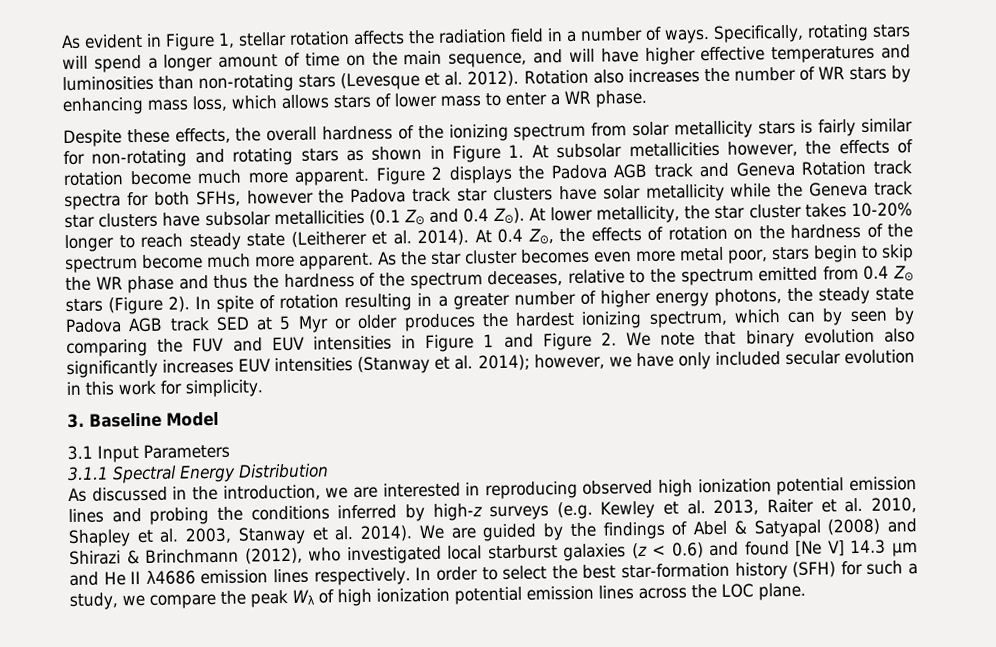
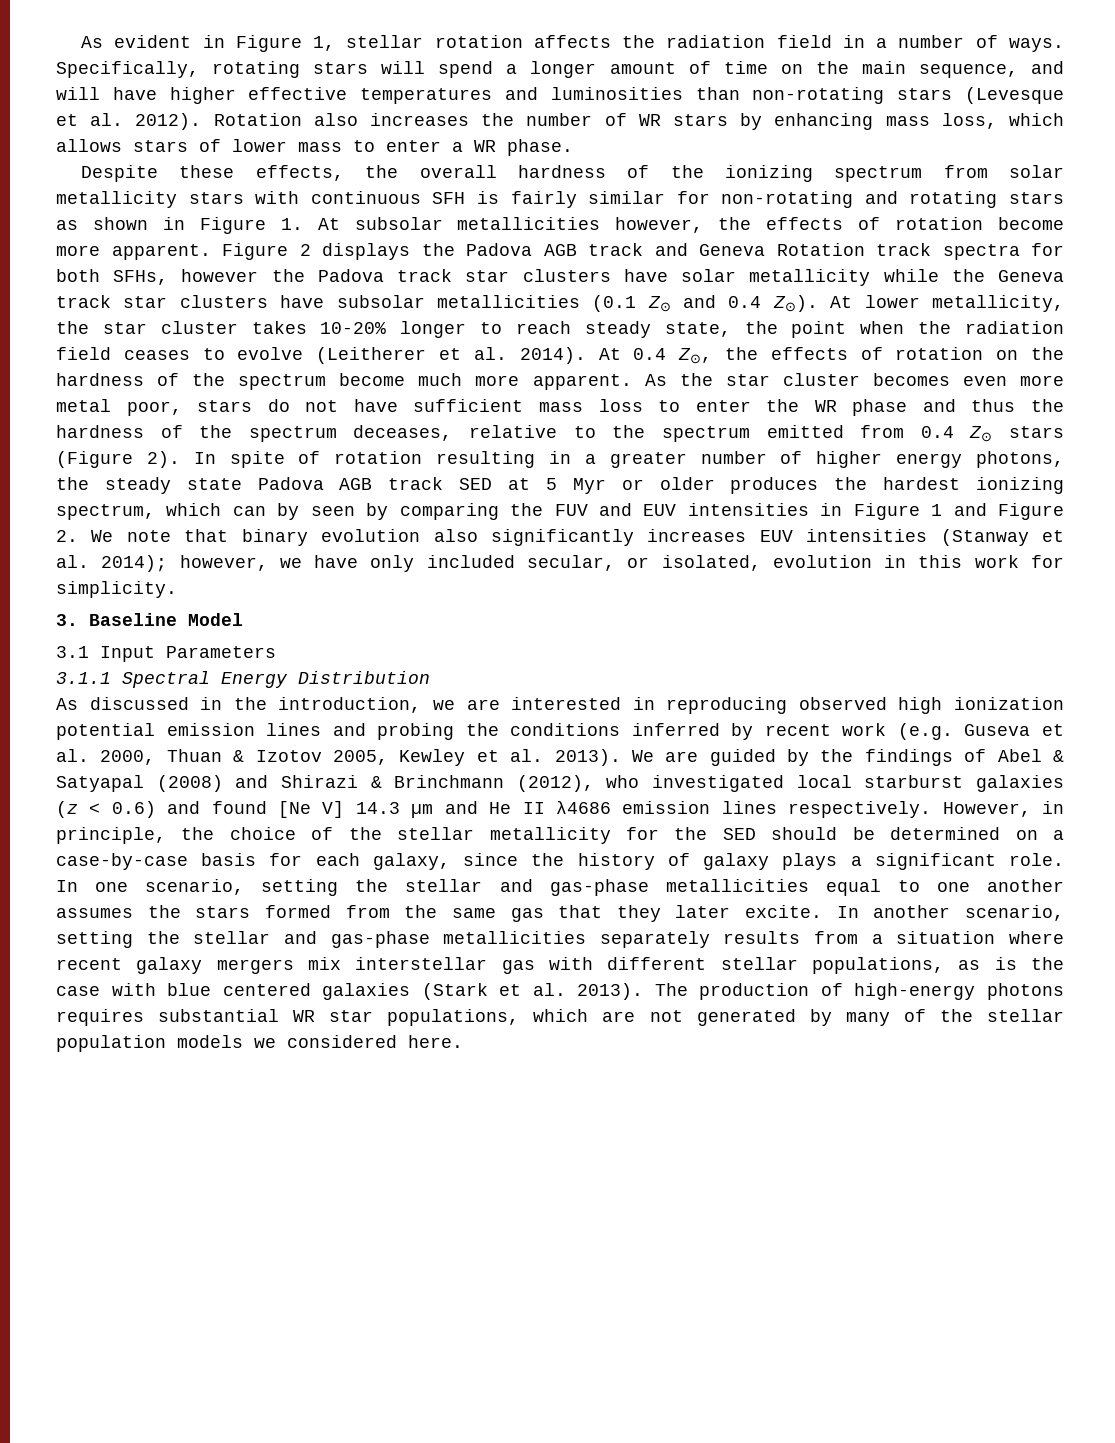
(796, 127) none -> [255,191,466,204] with continuous SFH
[197,169,243,185] much -> (1064, 223) none
[246,232,285,247] state -> [664,321,1065,338] [56,347,304,360] state, the point when the radiation field ceases to evolve
[813,244,914,263] begin to skip -> [267,399,751,412] do not have sufficient mass loss to enter
[784,350,841,366] secular -> [527,555,761,571] secular, or isolated,
[432,497,917,521] [68,525,414,548] high-z surveys (e.g. Kewley et al. 2013, Raiter et al. 2010, Shapley et al. 2003, Stanway et al. 2014). -> [764,723,1064,740] [56,749,621,766] recent work (e.g. Guseva et al. 2000, Thuan & Izotov 2005, Kewley et al. 2013).
[415,560,919,581] [69,582,806,611] In order to select the best star-formation history (SFH) for such a study, we compare the peak Wλ of high ionization potential emission lines across the LOC plane. -> [942,801,1064,817] [56,827,1065,844] [56,853,1065,870] [56,879,1064,896] [56,905,1064,922] [56,931,1064,948] [56,957,1065,974] [56,983,1064,1000] [56,1009,1065,1026] [56,1035,463,1052] However, in principle, the choice of the stellar metallicity for the SED should be determined on a case-by-case basis for each galaxy, since the history of galaxy plays a significant role. In one scenario, setting the stellar and gas-phase metallicities equal to one another assumes the stars formed from the same gas that they later excite. In another scenario, setting the stellar and gas-phase metallicities separately results from a situation where recent galaxy mergers mix interstellar gas with different stellar populations, as is the case with blue centered galaxies (Stark et al. 2013). The production of high-energy photons requires substantial WR star populations, which are not generated by many of the stellar population models we considered here.

